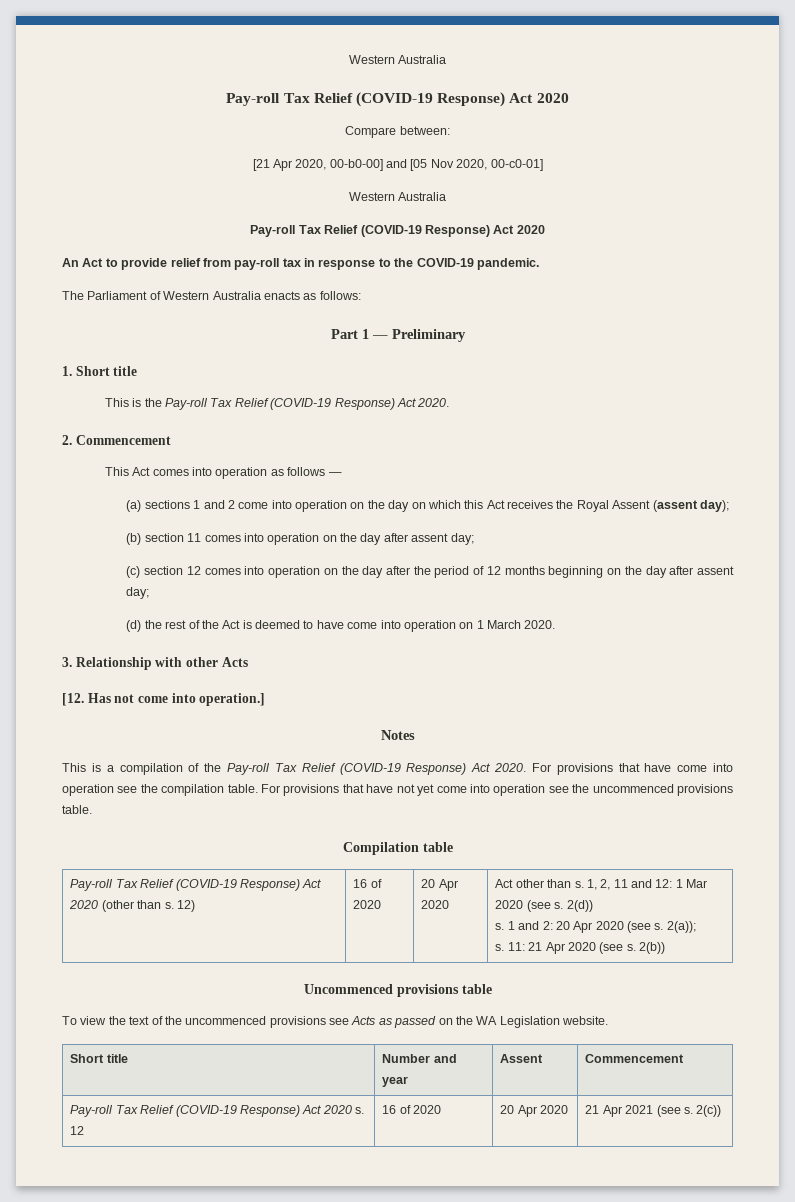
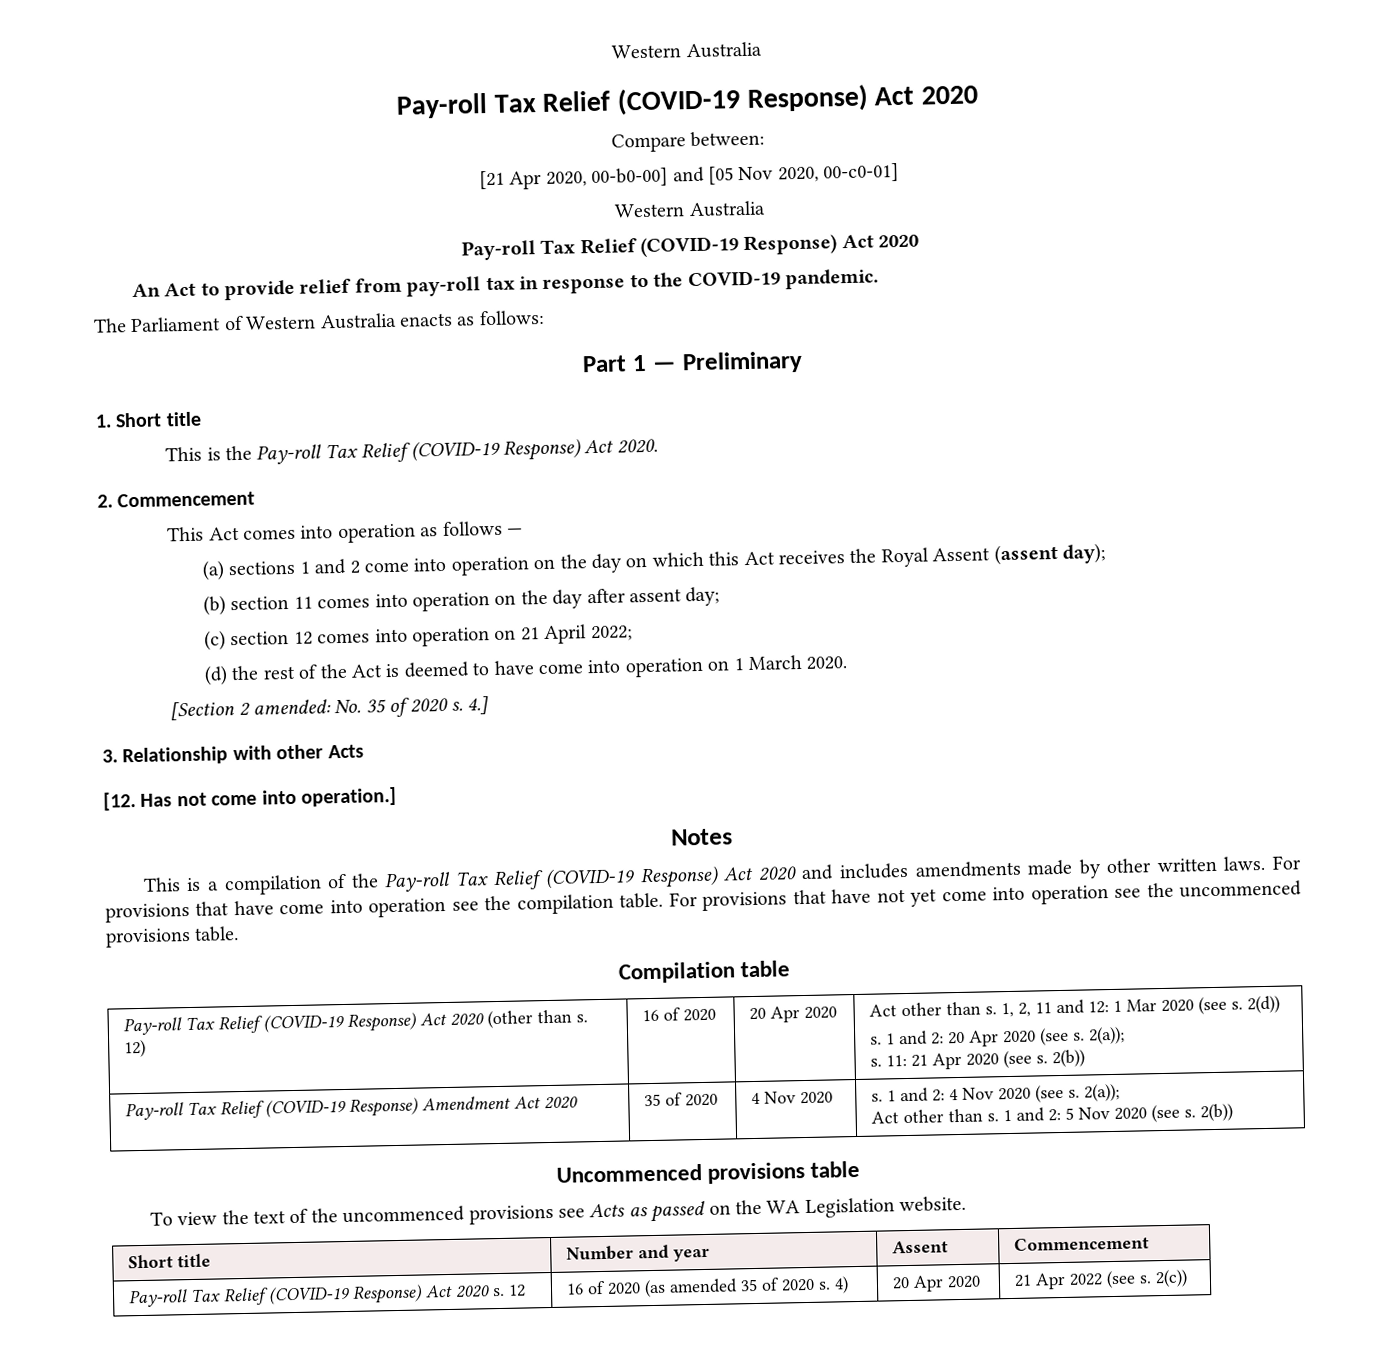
[341,566,734,578] [126,587,150,599] the day after the period of 12 months beginning on the day after assent day; -> [520,624,633,645] 21 April 2022;
(556, 624) none -> [170,696,490,721] // [Section 2 amended: No. 35 of 2020 s. 4.]
[493,763,526,772] 2020. -> [757,855,1266,881] 2020 and includes amendments made by other written laws.
(666, 948) none -> [124,1095,578,1121] [643,1092,718,1107] [750,1091,833,1105] [870,1083,1120,1103] [870,1103,1233,1124] // Pay-roll Tax Relief (COVID-19 Response) Amendment Act 2020 | 35 of 2020 | 4 Nov 2020 | s. 1 and 2: 4 Nov 2020 (see s. 2(a)); // Act other than s. 1 and 2: 5 Nov 2020 (see s. 2(b))
(442, 1109) none -> [643,1276,849,1298] (as amended 35 of 2020 s. 4)
[625,1105,654,1114] 2021 -> [1068,1273,1103,1286] 2022

